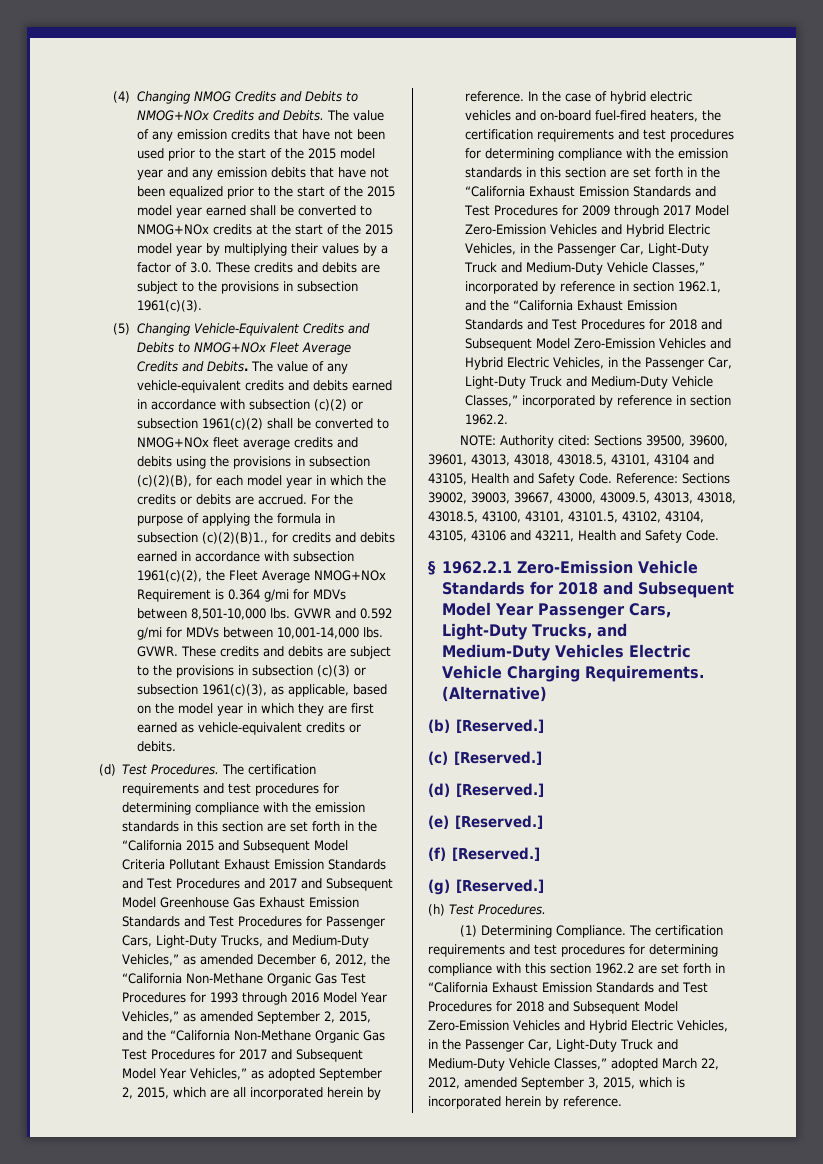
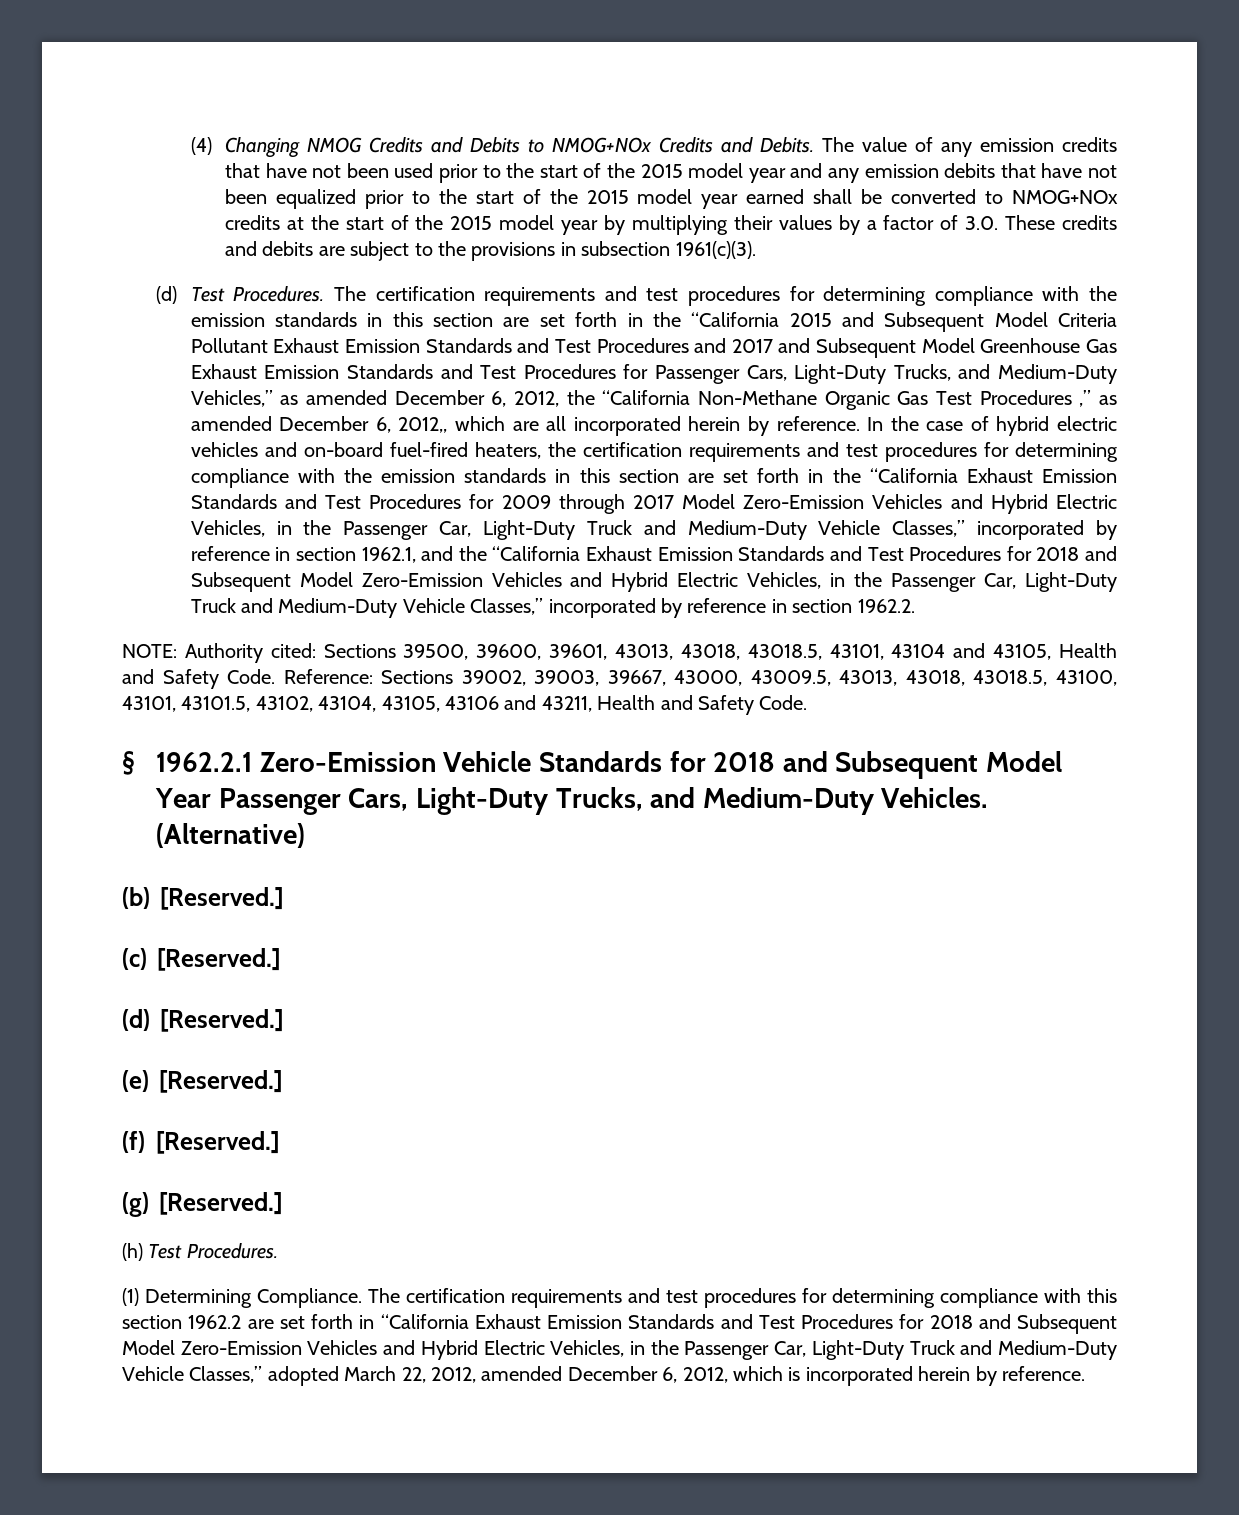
[113,323,370,336] [136,342,351,355] [136,361,348,374] [136,380,392,393] [136,399,363,411] [136,418,389,430] [136,437,358,450] [136,456,370,469] [136,475,386,488] [136,494,353,505] [136,513,335,526] [136,532,395,544] [136,551,354,562] [136,570,386,583] [136,589,346,602] [136,608,392,620] [136,627,383,640] [136,646,391,659] [136,665,366,678] [136,684,387,697] [136,703,374,716] [136,722,361,735] [136,741,176,752] // (5) Changing Vehicle-Equivalent Credits and Debits to NMOG+NOx Fleet Average Credits and Debits. The value of any vehicle-equivalent credits and debits earned in accordance with subsection (c)(2) or subsection 1961(c)(2) shall be converted to NMOG+NOx fleet average credits and debits using the provisions in subsection (c)(2)(B), for each model year in which the credits or debits are accrued. For the purpose of applying the formula in subsection (c)(2)(B)1., for credits and debits earned in accordance with subsection 1961(c)(2), the Fleet Average NMOG+NOx Requirement is 0.364 g/mi for MDVs between 8,501-10,000 lbs. GVWR and 0.592 g/mi for MDVs between 10,001-14,000 lbs. GVWR. These credits and debits are subject to the provisions in subsection (c)(3) or subsection 1961(c)(3), as applicable, based on the model year in which they are first earned as vehicle-equivalent credits or debits. -> (756, 250) none
[190,992,388,1005] [122,1011,372,1024] [122,1030,386,1043] [121,1049,364,1062] [122,1068,383,1081] [122,1087,170,1099] for 1993 through 2016 Model Year Vehicles,” as amended September 2, 2015, and the “California Non-Methane Organic Gas Test Procedures for 2017 and Subsequent Model Year Vehicles,” as adopted September 2, 2015, -> [1079,390,1117,407] [190,416,448,433] ,” as amended December 6, 2012,,
[555,644,692,658] [442,665,705,682] Vehicles Electric Vehicle Charging Requirements. -> [881,787,989,808] Vehicles.
[521,1077,635,1090] September 3, 2015, -> [567,1366,728,1383] December 6, 2012,

